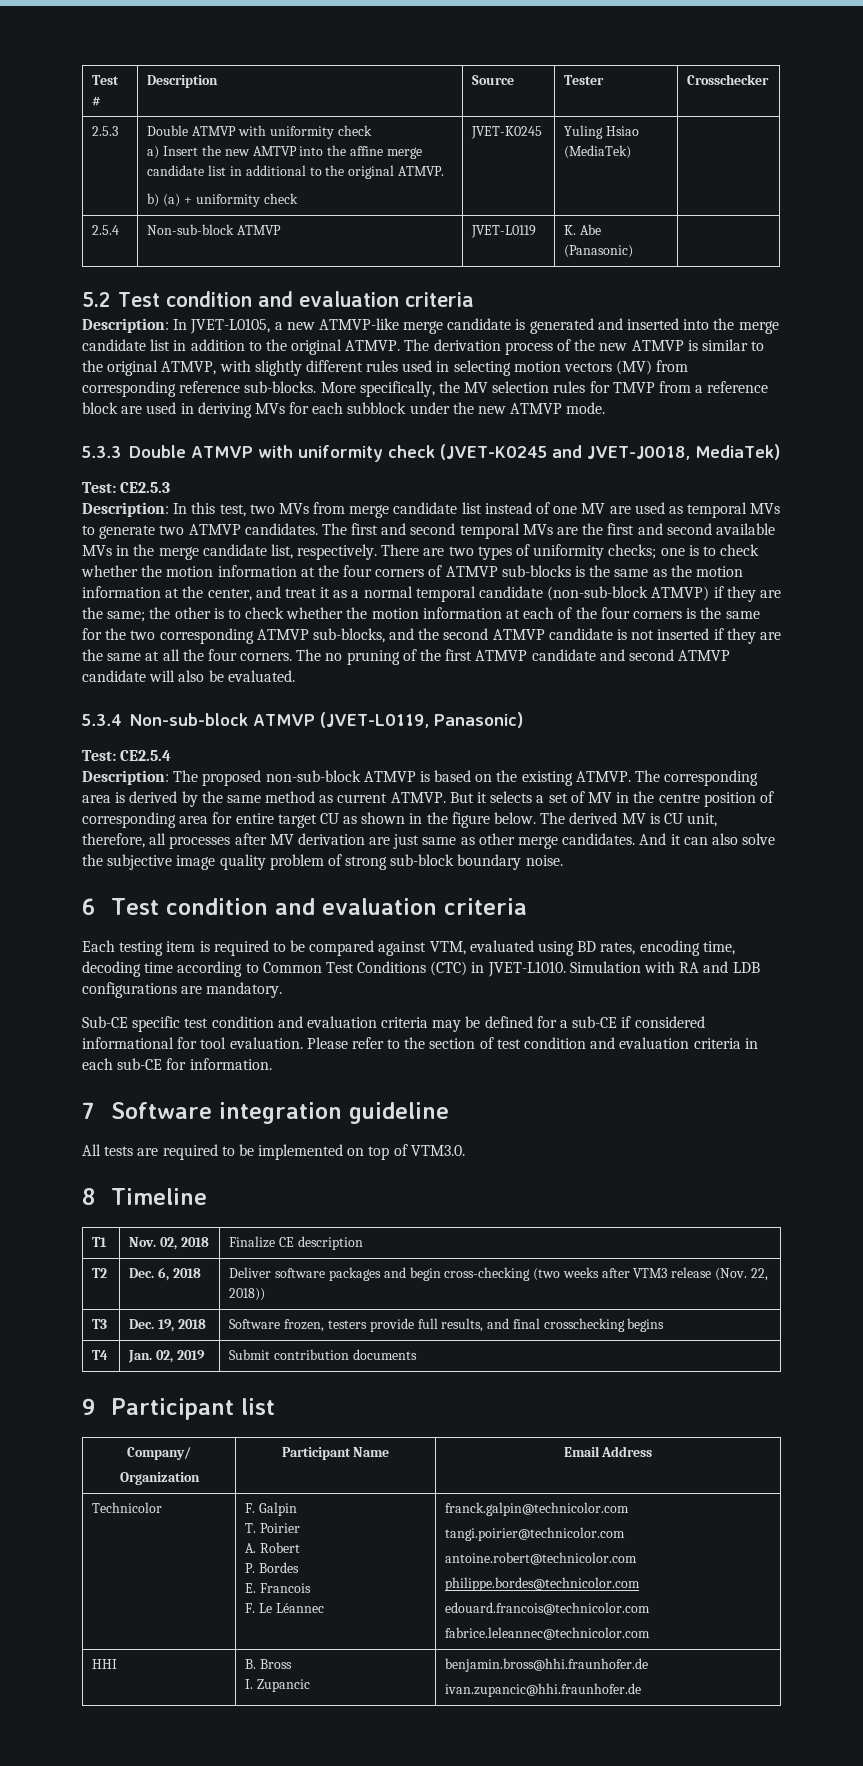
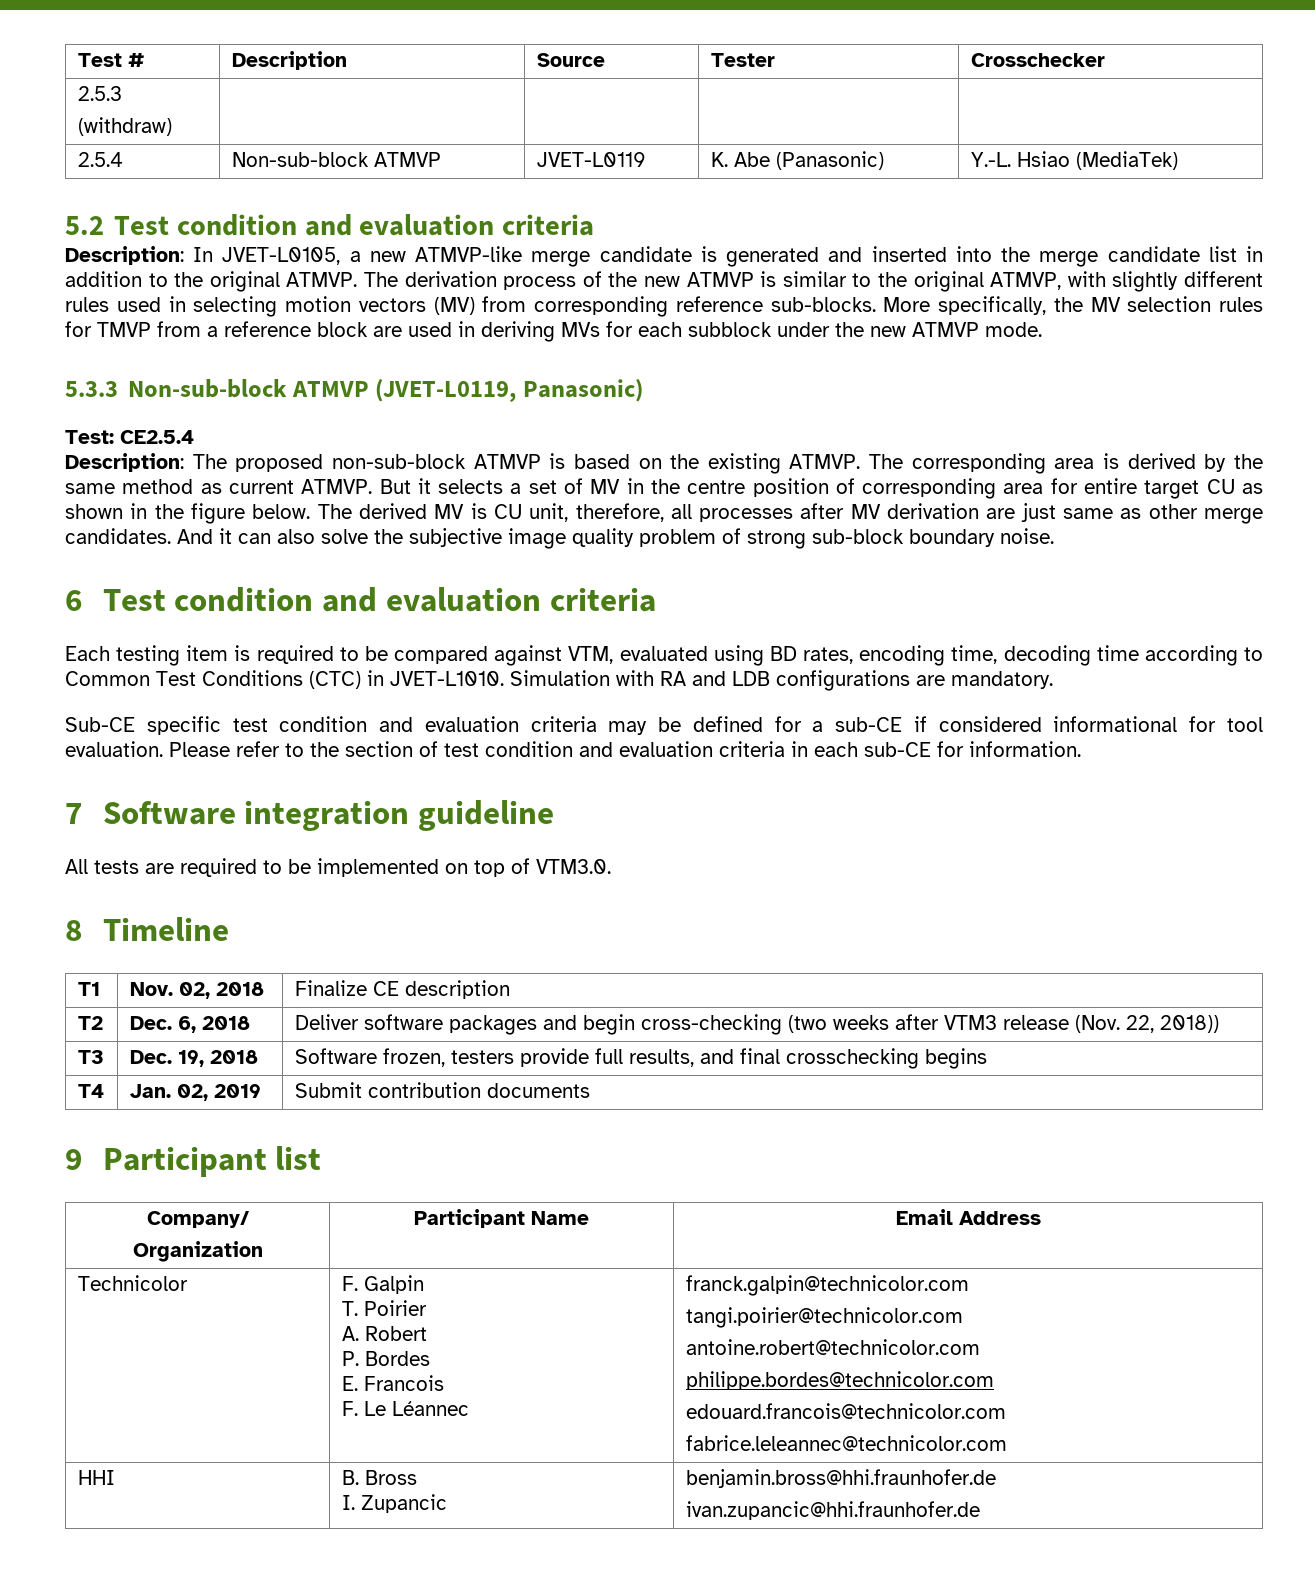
[147,125,372,139] [147,145,422,159] [147,165,444,179] [147,193,298,207] [471,126,543,139] [564,125,640,139] [564,145,632,159] | Double ATMVP with uniformity check // a) Insert the new AMTVP into the affine merge candidate list in additional to the original ATMVP. // b) (a) + uniformity check | JVET-K0245 | Yuling Hsiao (MediaTek) -> [77,117,172,136] // (withdraw) | | |
(634, 251) none -> [970,151,1178,170] Y.-L. Hsiao (MediaTek)
[128,444,780,462] [82,482,171,493] [82,502,781,518] [82,523,775,539] [82,544,760,560] [81,565,743,577] [82,586,781,602] [82,607,760,622] [82,628,781,644] [82,649,731,665] [82,670,295,682] [82,714,122,726] Double ATMVP with uniformity check (JVET-K0245 and JVET-J0018, MediaTek) // Test: CE2.5.3 // Description: In this test, two MVs from merge candidate list instead of one MV are used as temporal MVs to generate two ATMVP candidates. The first and second temporal MVs are the first and second available MVs in the merge candidate list, respectively. There are two types of uniformity checks; one is to check whether the motion information at the four corners of ATMVP sub-blocks is the same as the motion information at the center, and treat it as a normal temporal candidate (non-sub-block ATMVP) if they are the same; the other is to check whether the motion information at each of the four corners is the same for the two corresponding ATMVP sub-blocks, and the second ATMVP candidate is not inserted if they are the same at all the four corners. The no pruning of the first ATMVP candidate and second ATMVP candidate will also be evaluated. // 5.3.4 -> (118, 389) none

